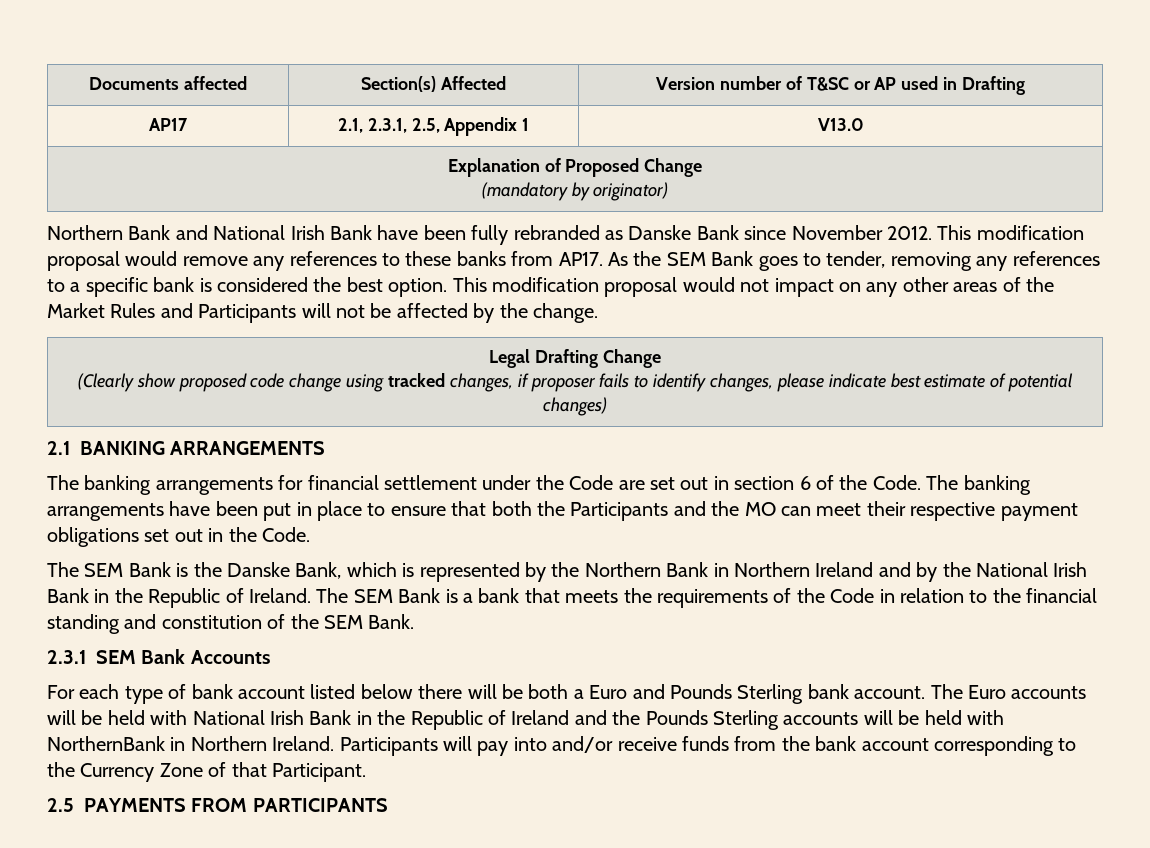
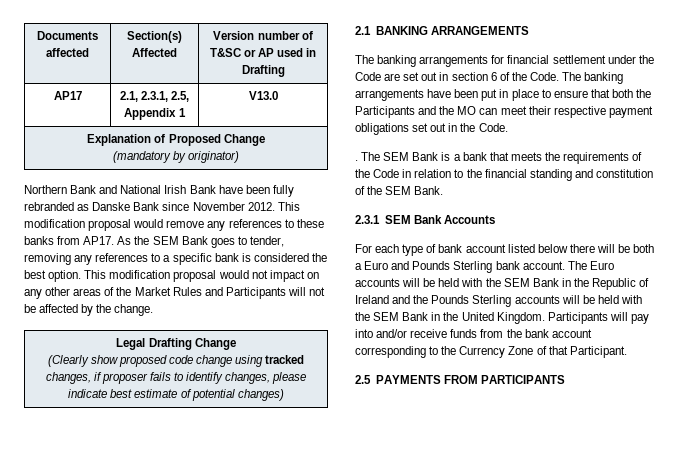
[47,562,1088,582] [47,588,311,608] The SEM Bank is the Danske Bank, which is represented by the Northern Bank in Northern Ireland and by the National Irish Bank in the Republic of Ireland. -> [355,160,358,161] .
[192,710,304,725] National Irish -> [485,278,530,287] the SEM
[47,736,335,751] NorthernBank in Northern Ireland. -> [355,312,545,324] the SEM Bank in the United Kingdom.

